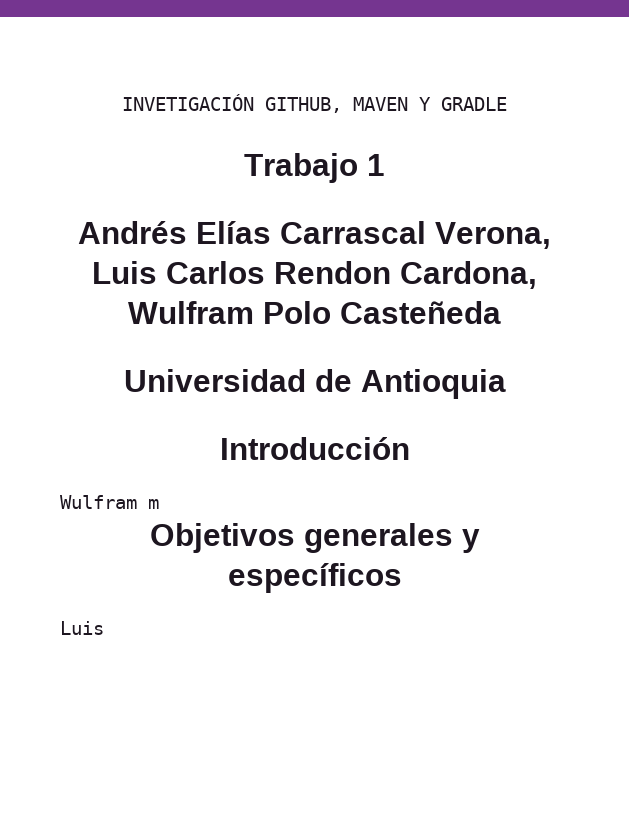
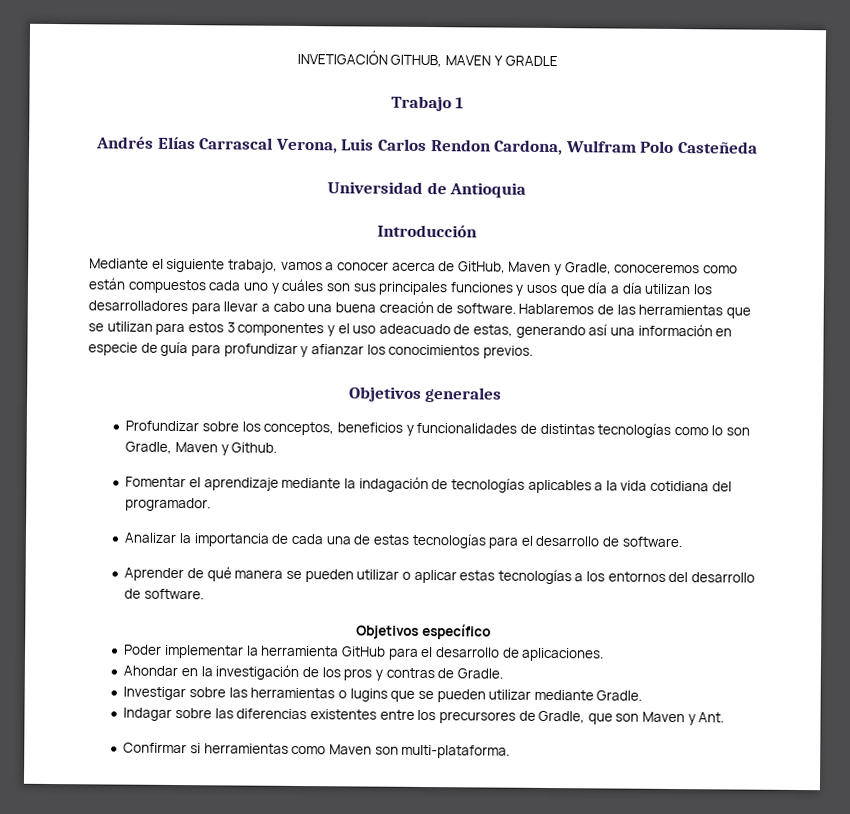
[60,495,159,509] [149,523,480,553] [227,563,402,593] [60,621,104,635] Wulfram m // Objetivos generales y específicos // Luis -> [89,258,739,276] [88,277,712,297] [88,300,752,319] [88,321,733,339] [88,341,533,359] [348,386,503,403] [125,420,751,438] [125,441,278,456] [125,476,732,494] [125,497,212,512] [124,532,682,549] [124,566,756,585] [124,588,205,600] [356,623,491,640] [124,644,605,662] [123,664,503,681] [123,686,643,703] [123,707,725,726] [123,742,511,759] Mediante el siguiente trabajo, vamos a conocer acerca de GitHub, Maven y Gradle, conoceremos como están compuestos cada uno y cuáles son sus principales funciones y usos que día a día utilizan los desarrolladores para llevar a cabo una buena creación de software. Hablaremos de las herramientas que se utilizan para estos 3 componentes y el uso adeacuado de estas, generando así una información en especie de guía para profundizar y afianzar los conocimientos previos. // Objetivos generales // Profundizar sobre los conceptos, beneficios y funcionalidades de distintas tecnologías como lo son Gradle, Maven y Github. // Fomentar el aprendizaje mediante la indagación de tecnologías aplicables a la vida cotidiana del programador. // Analizar la importancia de cada una de estas tecnologías para el desarrollo de software. // Aprender de qué manera se pueden utilizar o aplicar estas tecnologías a los entornos del desarrollo de software. // Objetivos específico // Poder implementar la herramienta GitHub para el desarrollo de aplicaciones. // Ahondar en la investigación de los pros y contras de Gradle. // Investigar sobre las herramientas o lugins que se pueden utilizar mediante Gradle. // Indagar sobre las diferencias existentes entre los precursores de Gradle, que son Maven y Ant. // Confirmar si herramientas como Maven son multi-plataforma.

